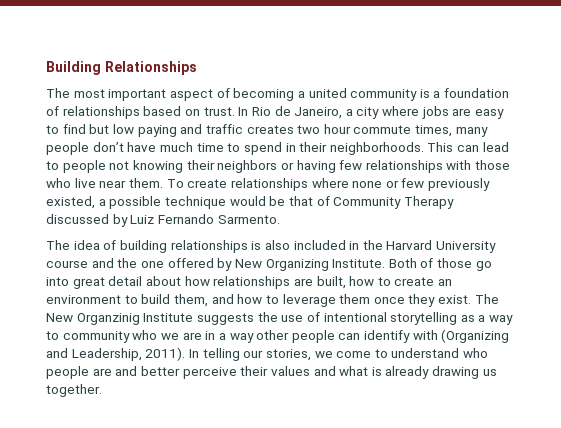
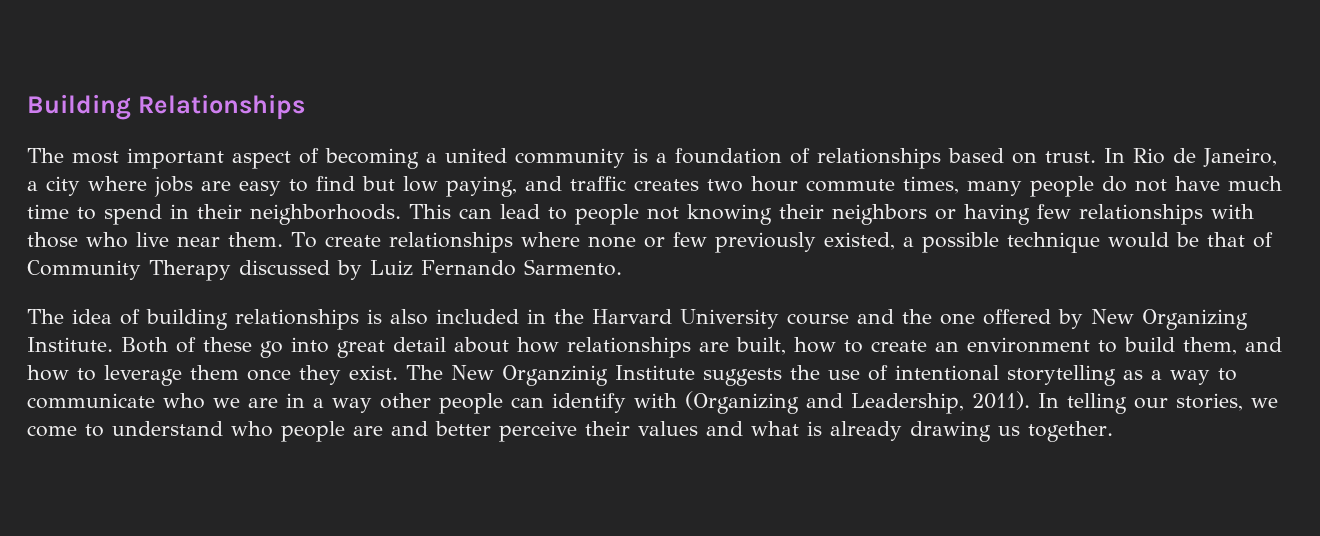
[137,125,177,137] paying -> [446,176,517,197] paying,
[92,142,124,152] don’t -> [1102,176,1167,192] do not
[437,258,473,268] those -> [203,337,252,352] these
[62,331,130,343] community -> [27,393,155,409] communicate

